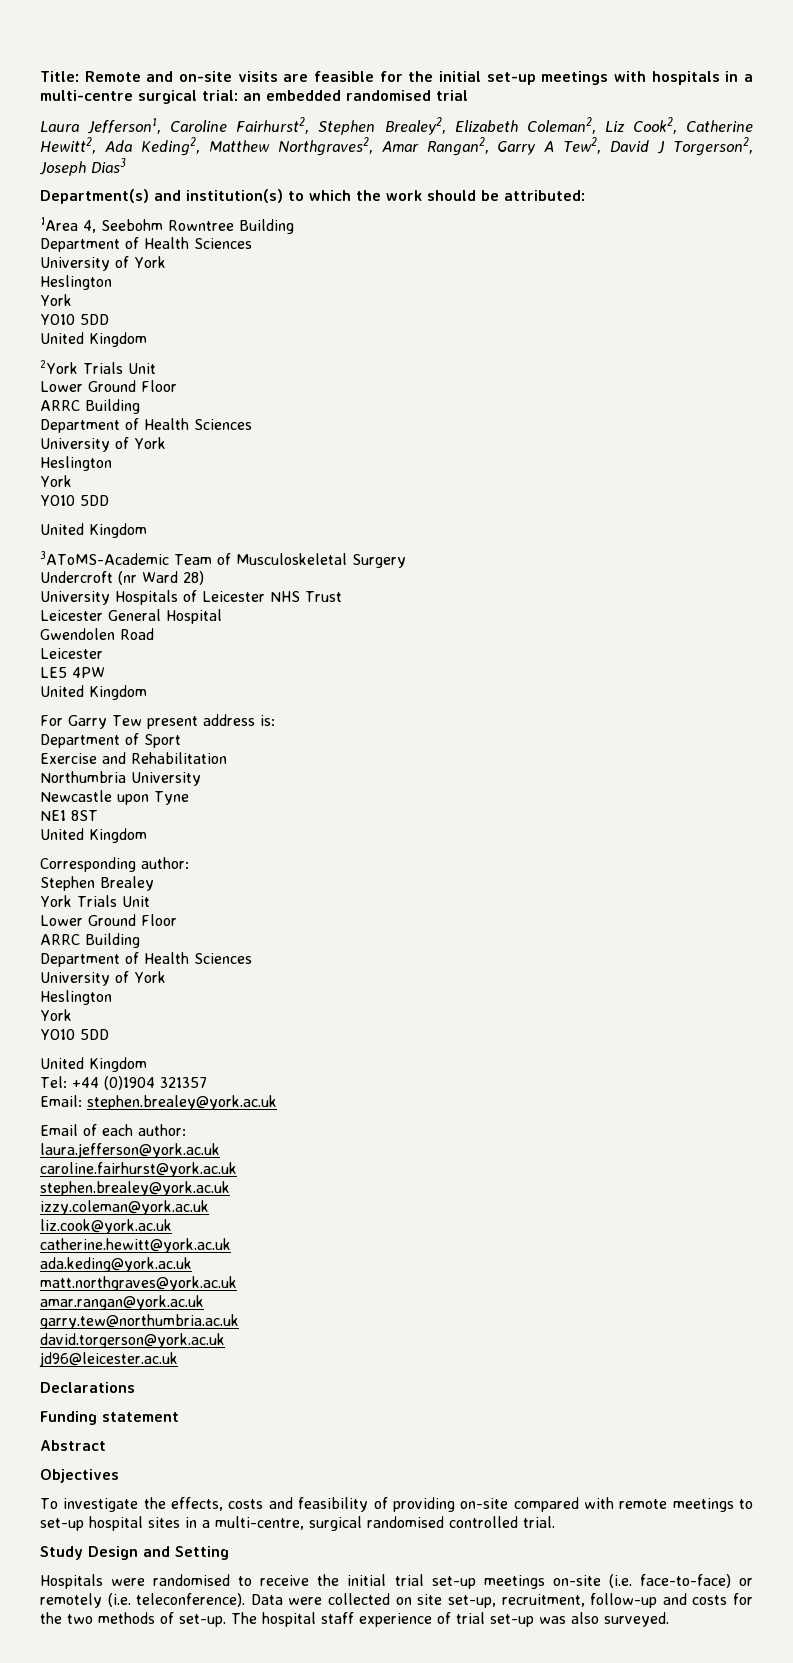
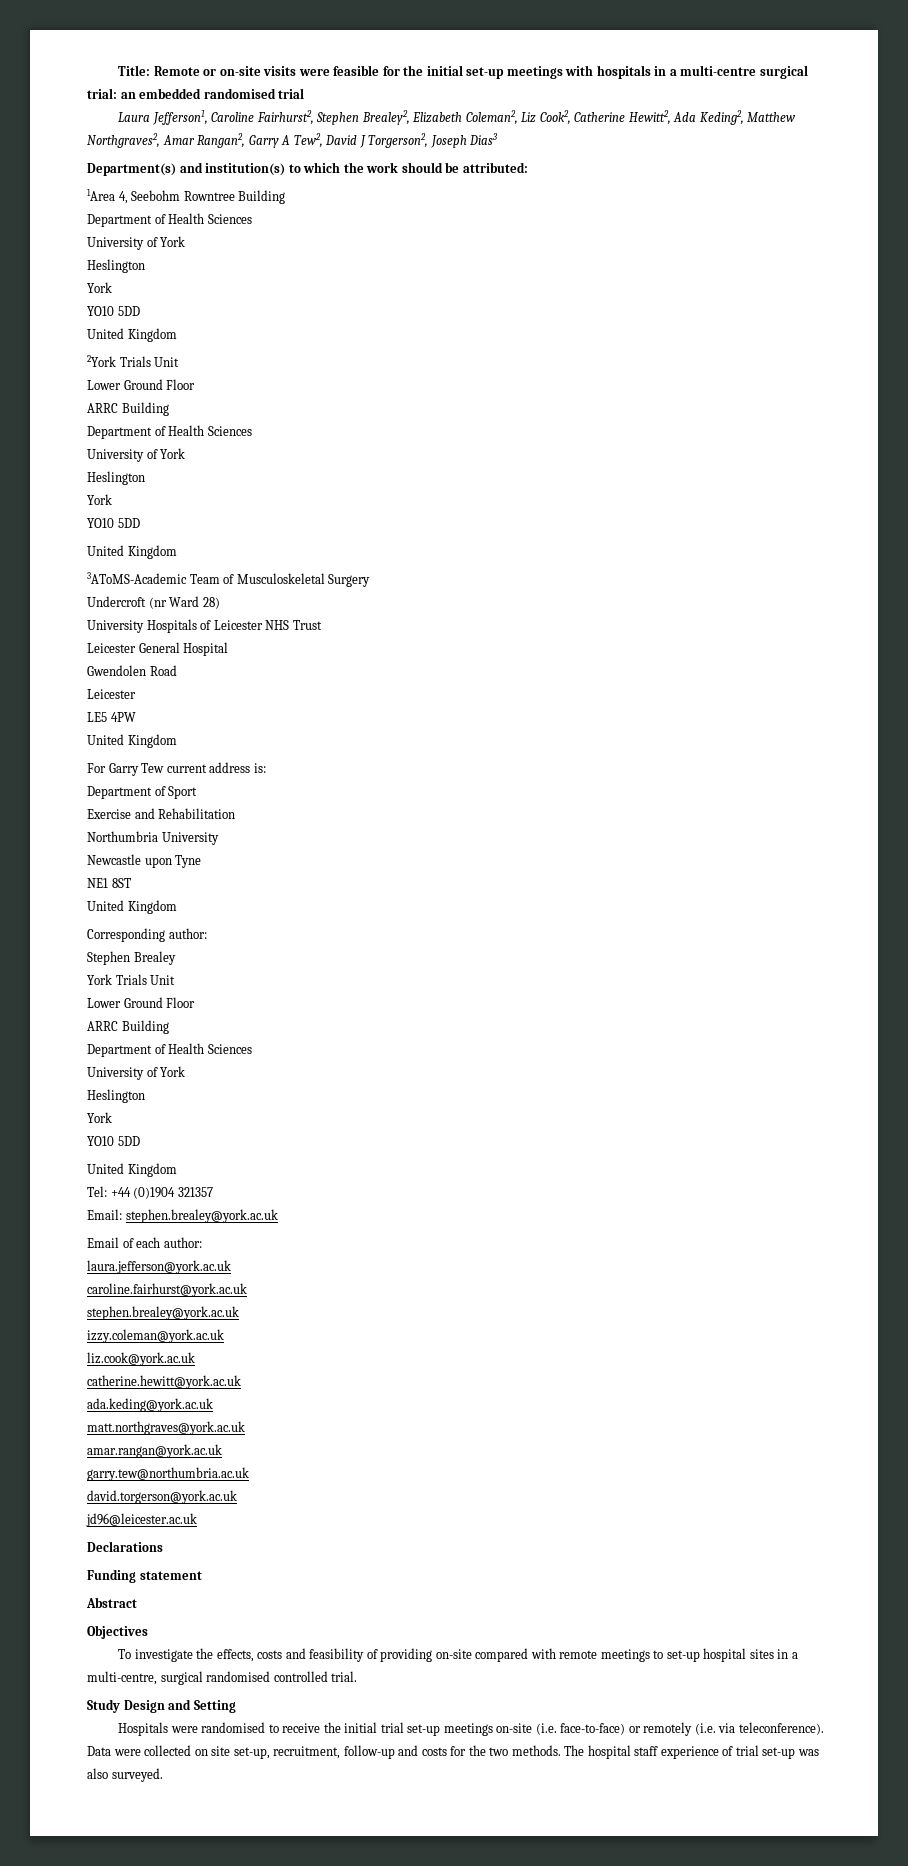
[146,71,174,82] and -> [203,69,217,76] or
[283,74,309,82] are -> [298,69,330,76] were
[146,716,198,729] present -> [166,764,207,773] current
(131, 1600) none -> [718,1723,736,1733] via
[98,1612,226,1627] methods of set-up. -> [511,1745,561,1756] methods.

